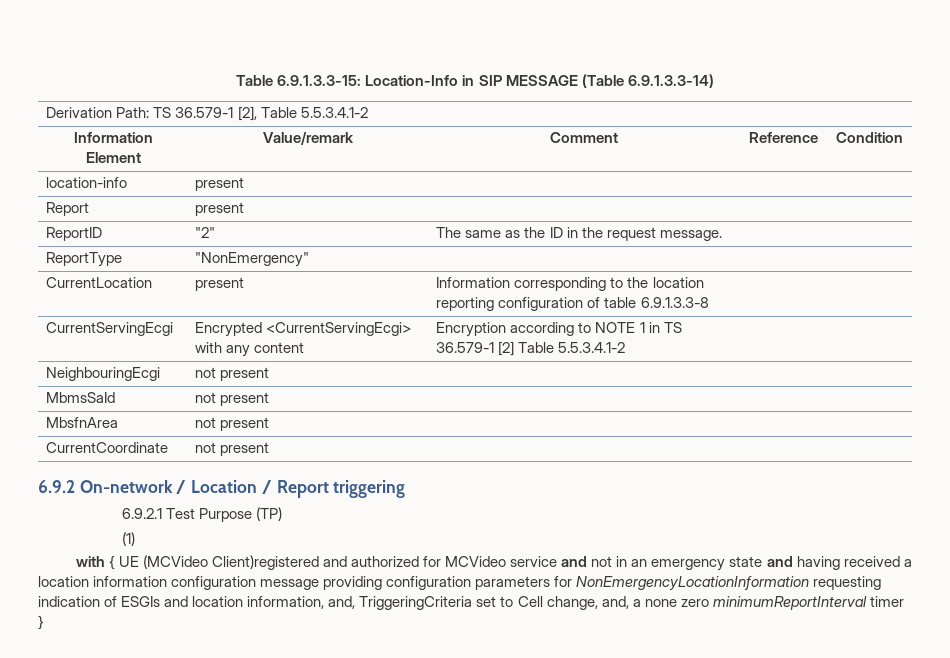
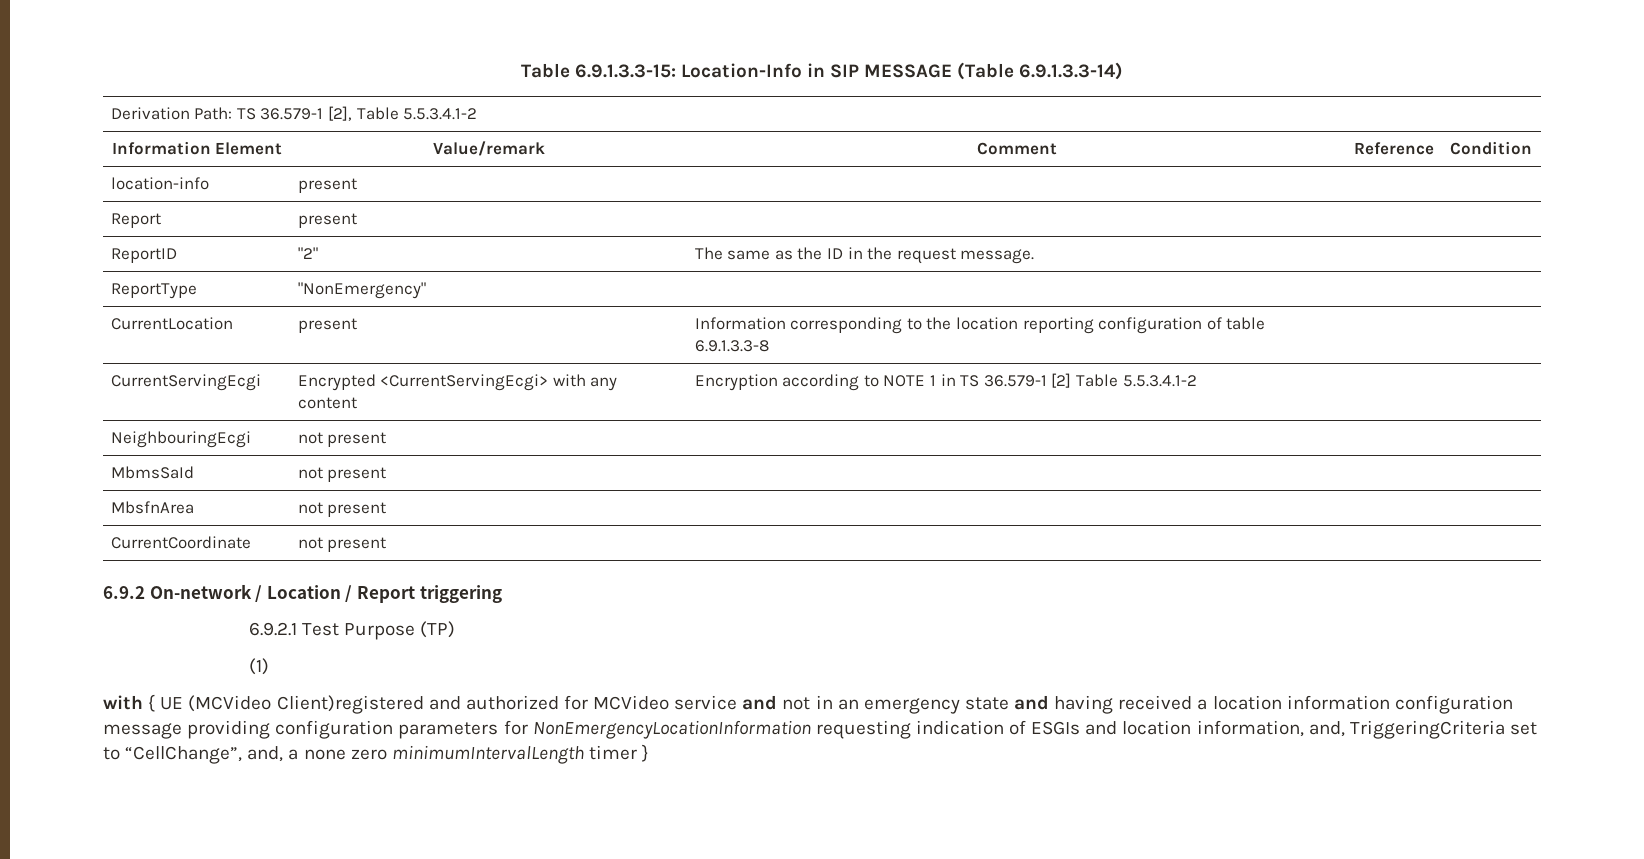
[517,596,598,610] Cell change, -> [125,746,243,764] “CellChange”,
[712,596,867,610] minimumReportInterval -> [391,745,584,764] minimumIntervalLength

